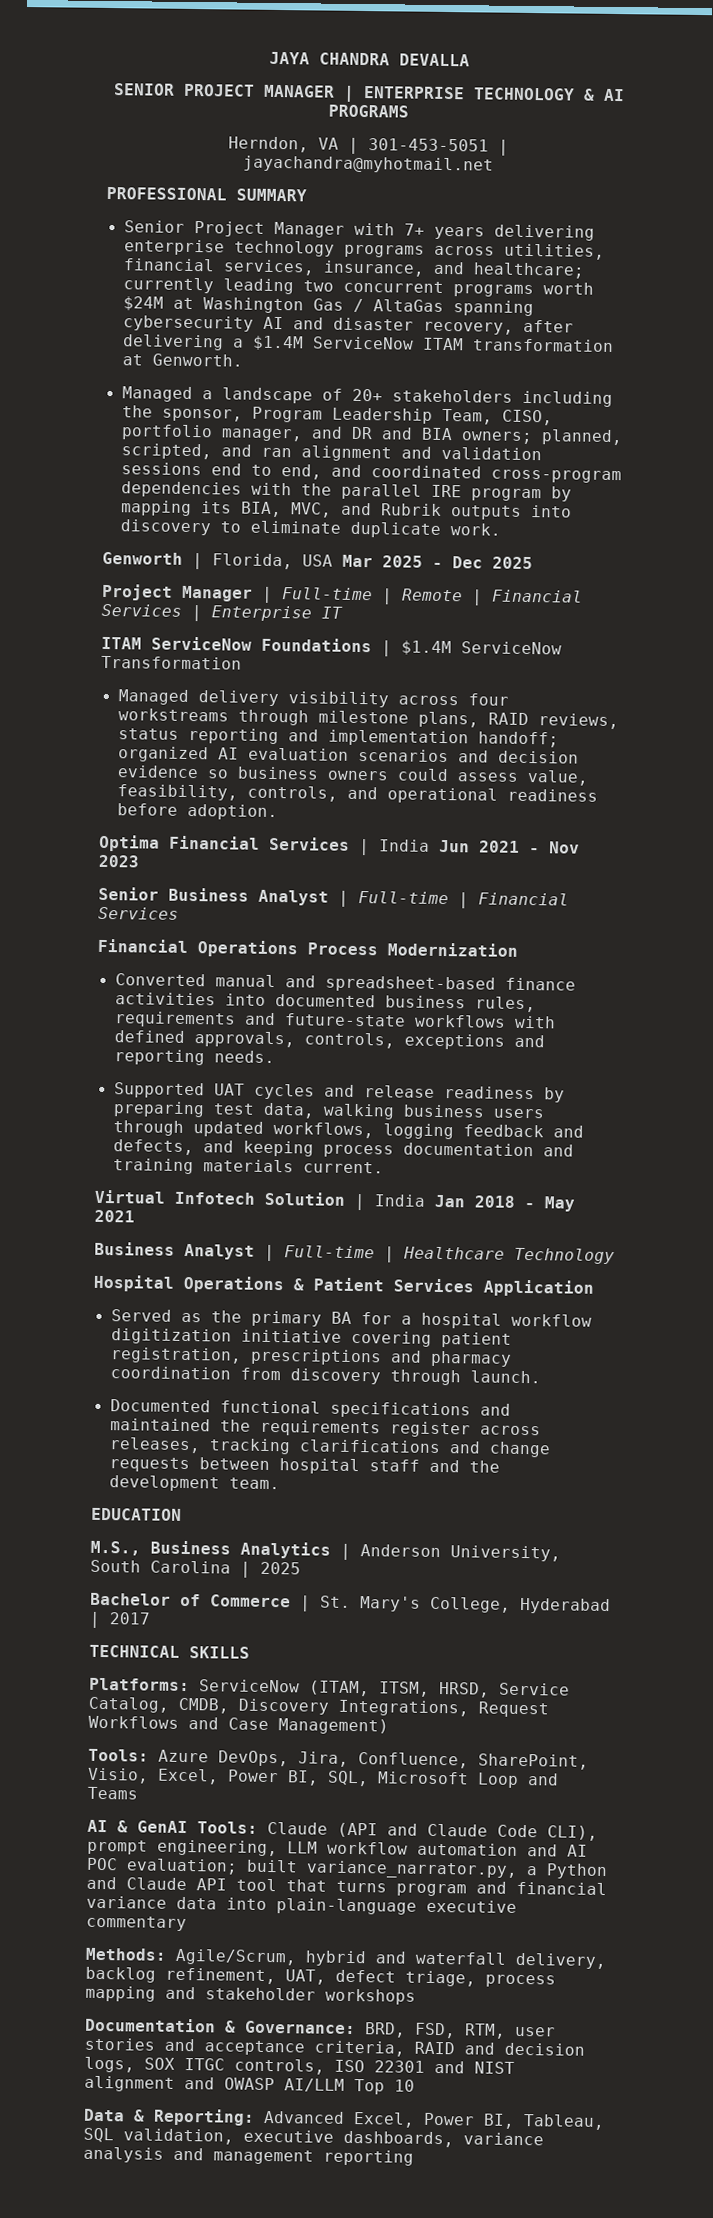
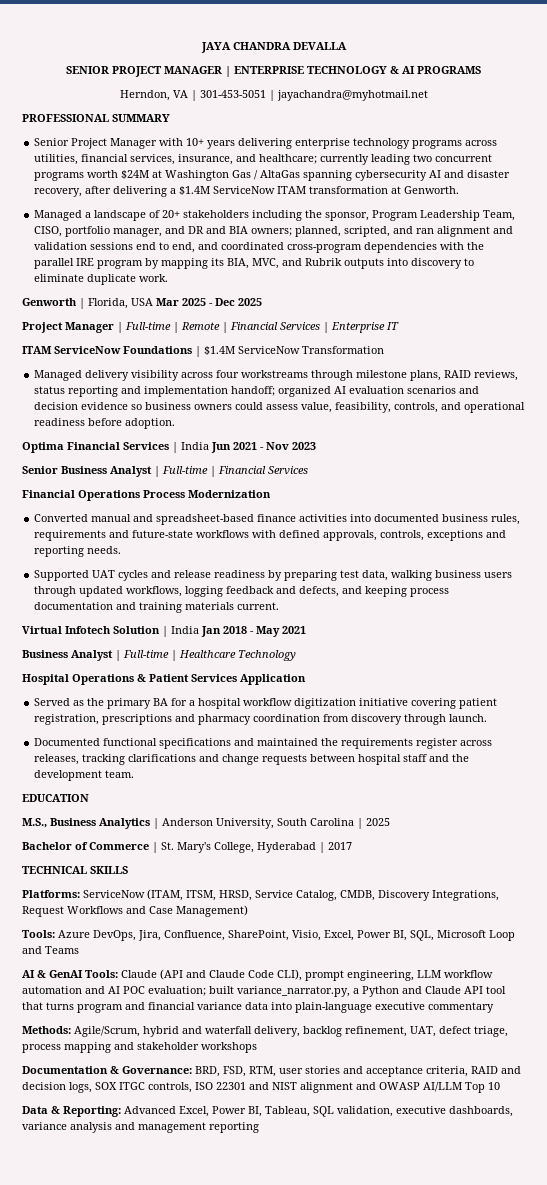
[403,223,425,236] 7+ -> [186,138,205,146] 10+

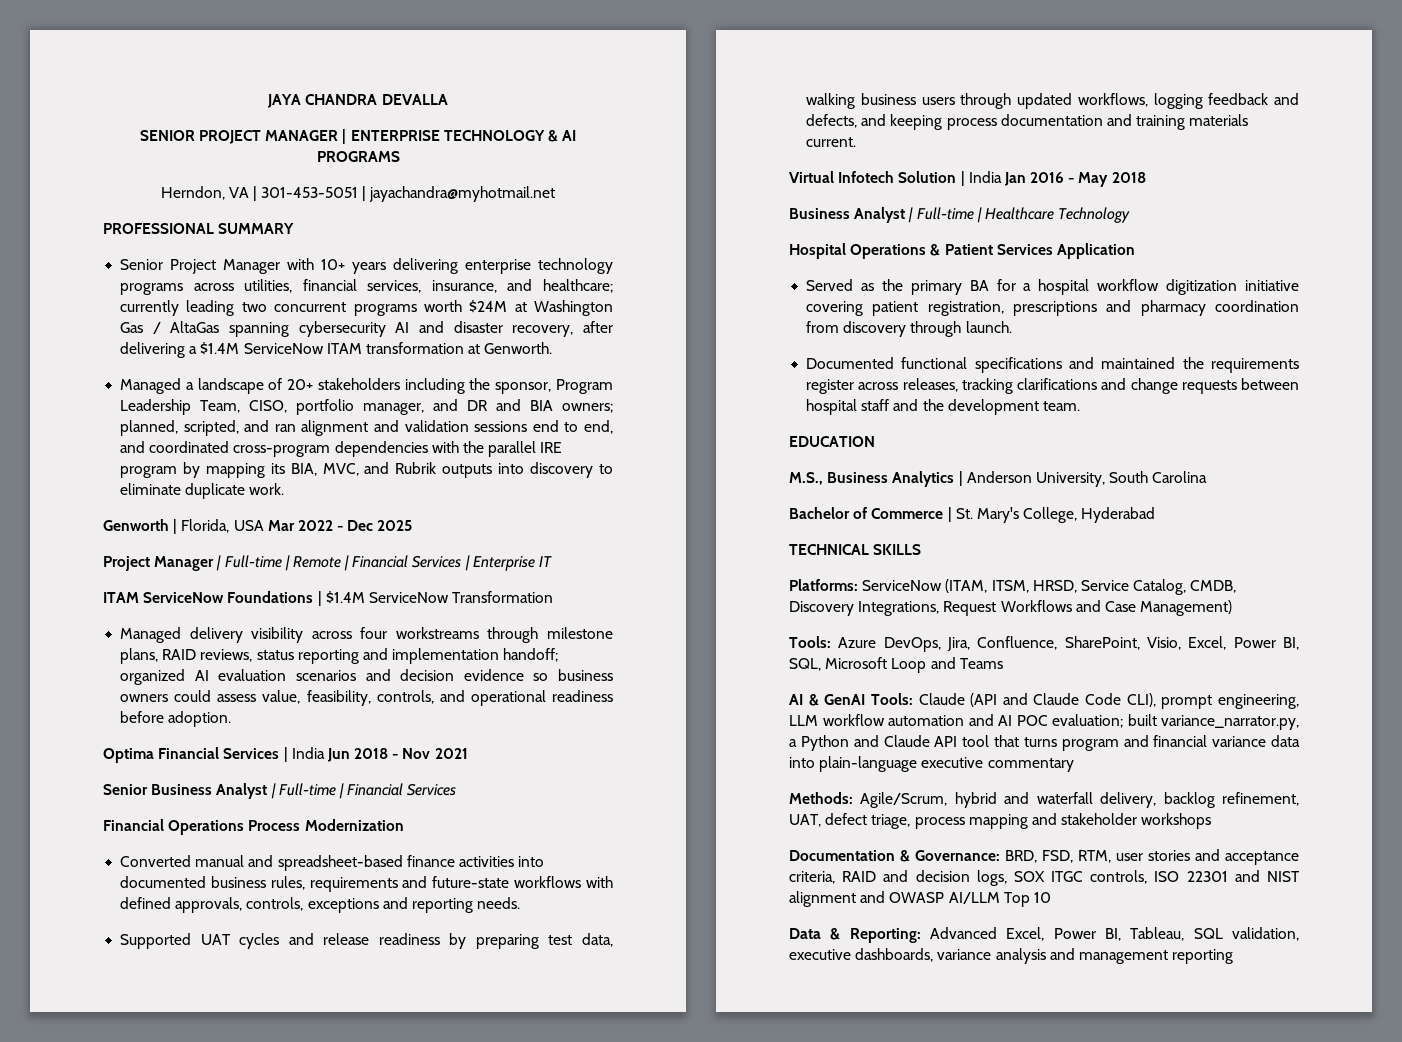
[182,298,206,306] 2025 -> [297,520,333,531] 2022
[233,442,257,450] 2021 -> [354,748,389,759] 2018
[292,442,316,450] 2023 -> [434,748,468,759] 2021
[223,626,247,634] 2018 -> [1030,172,1065,183] 2016
[282,626,306,634] 2021 -> [1111,172,1146,183] 2018
[357,818,390,829] | 2025 -> (1208, 477) none
[319,842,352,853] | 2017 -> (1156, 515) none

